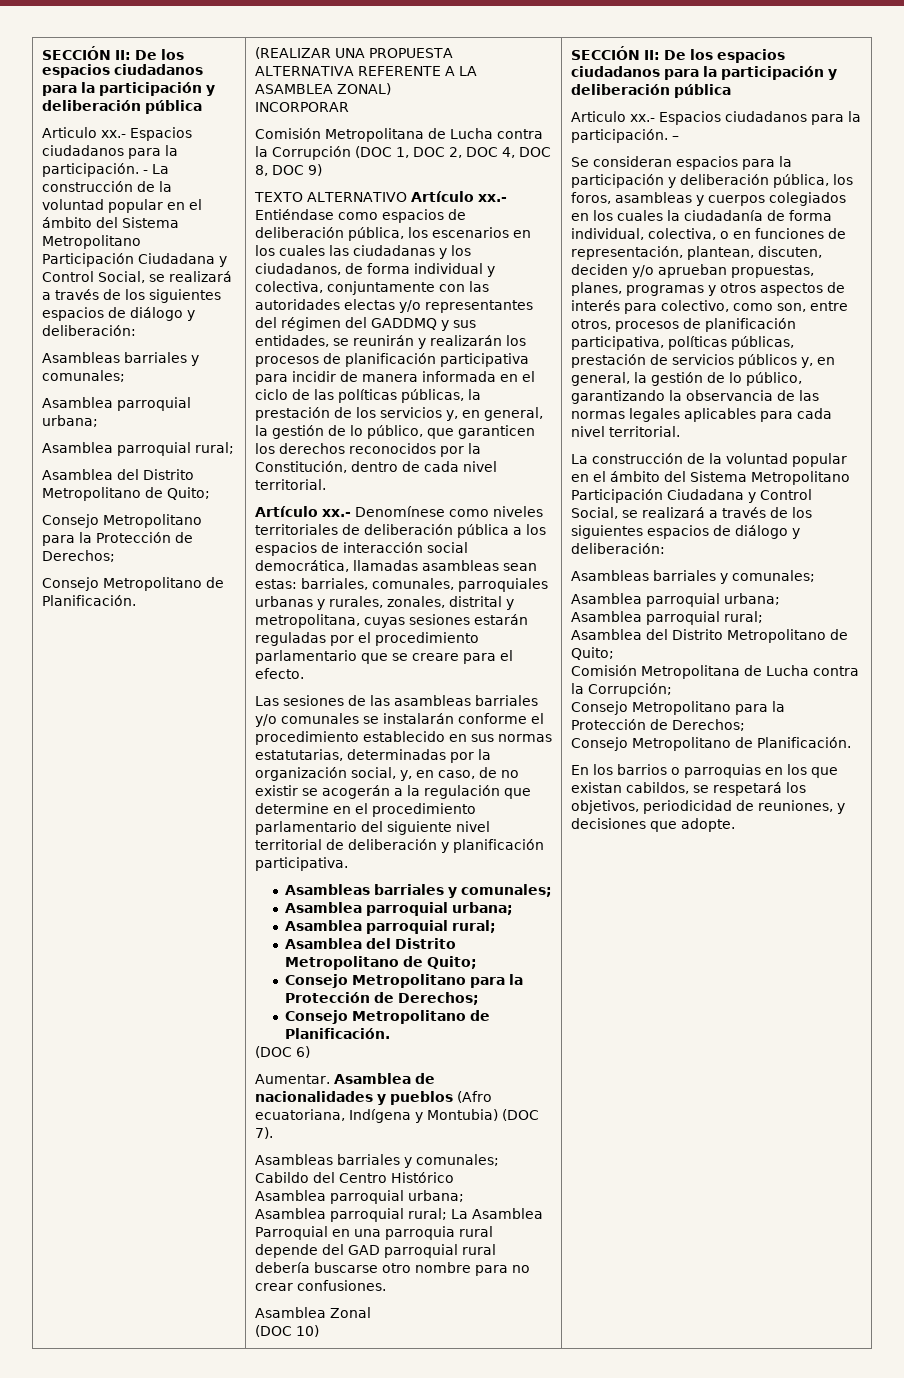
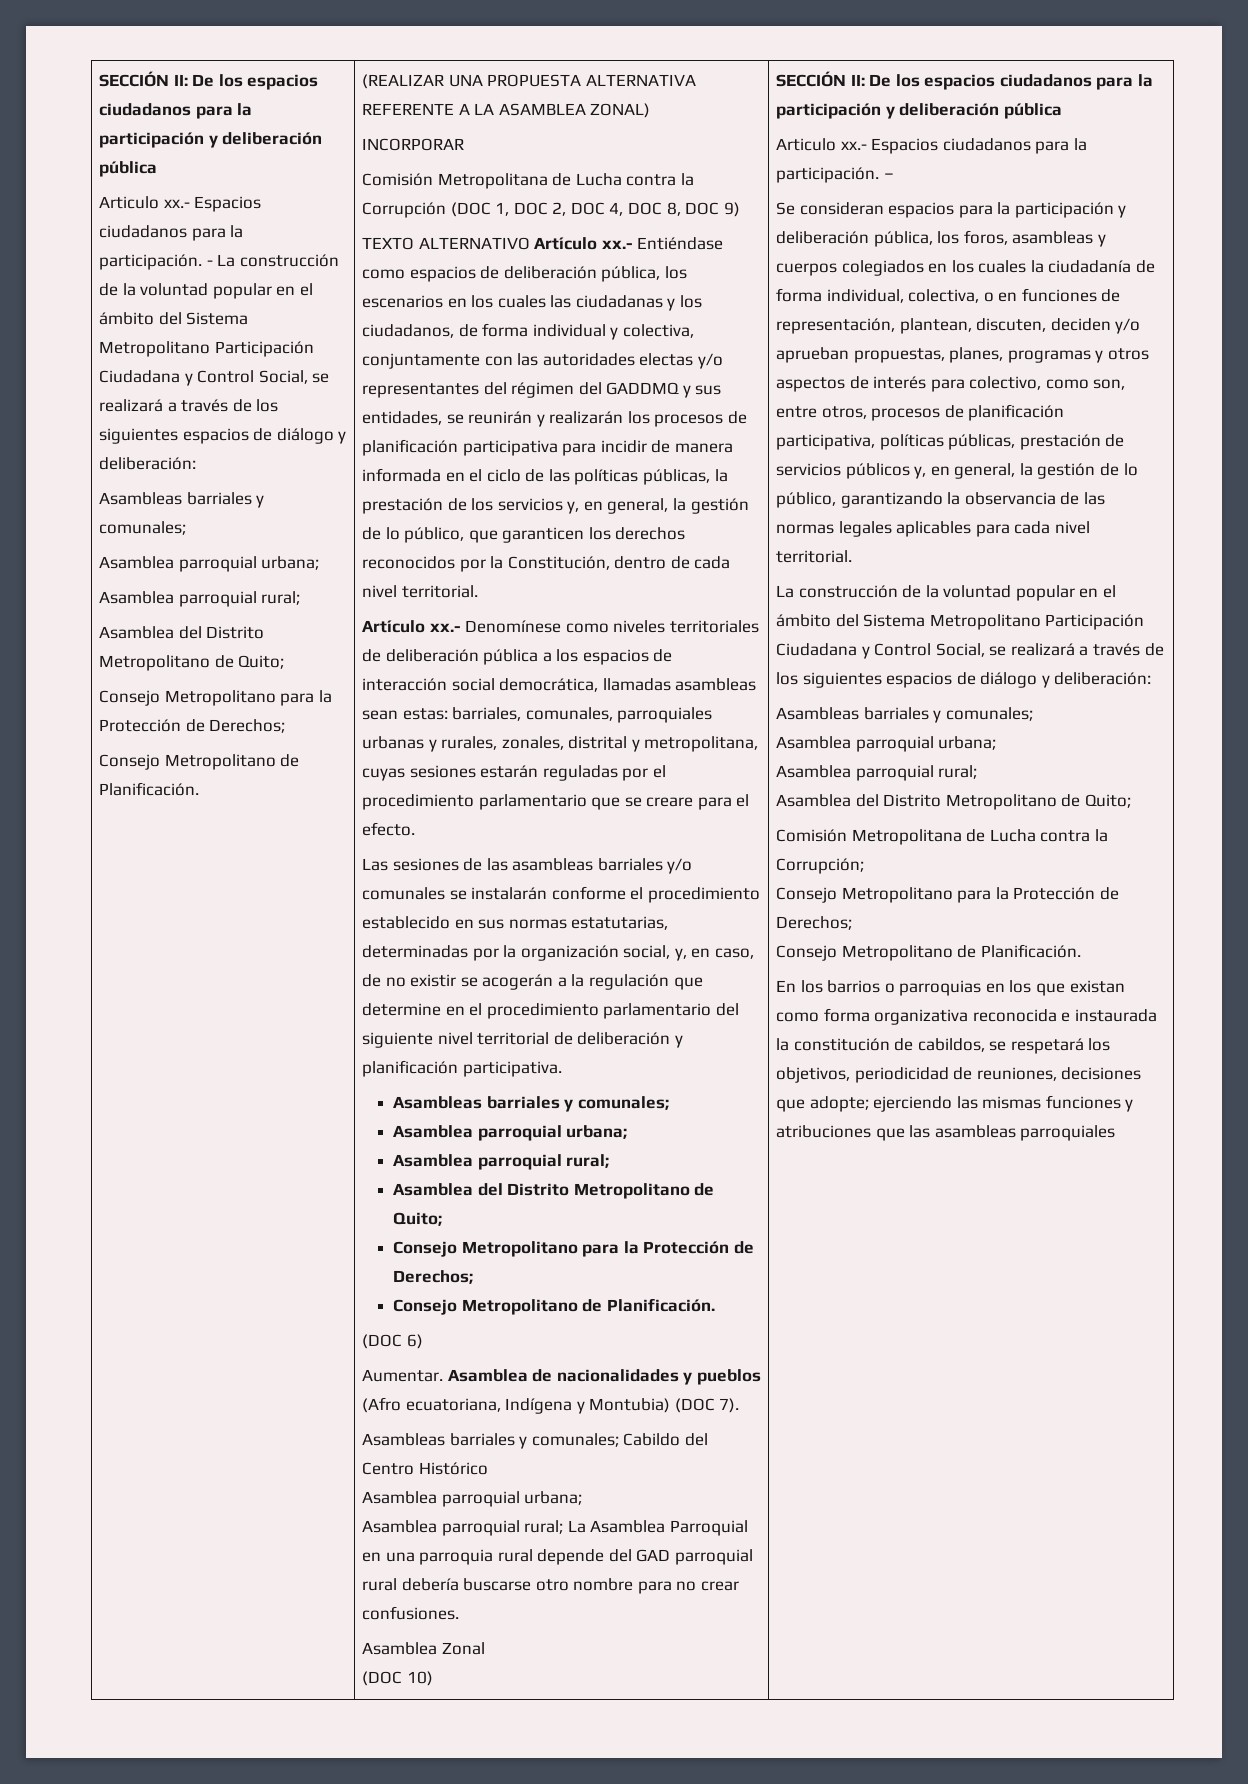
(622, 787) none -> [775,1008,1157,1025] [775,1038,914,1051] como forma organizativa reconocida e instaurada la constitución de
[836,803,845,814] y -> (1057, 1074) none
[680,818,735,832] adopte. -> [809,1095,1134,1112] [775,1125,1116,1141] adopte; ejerciendo las mismas funciones y atribuciones que las asambleas parroquiales

